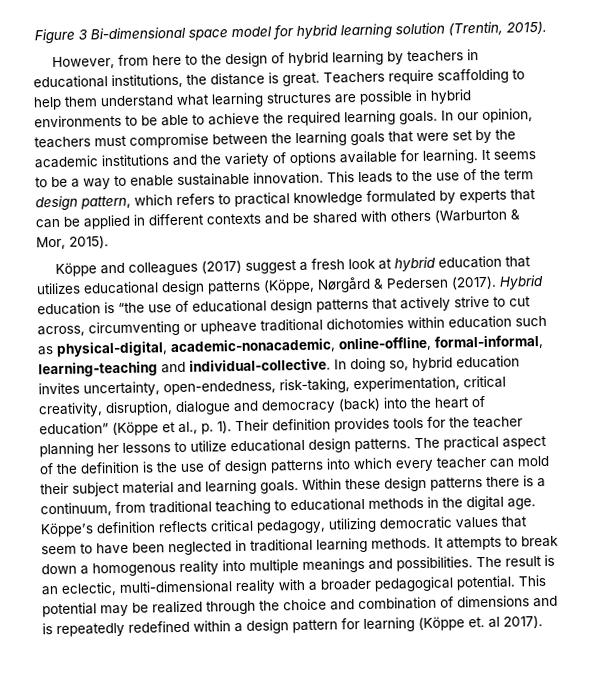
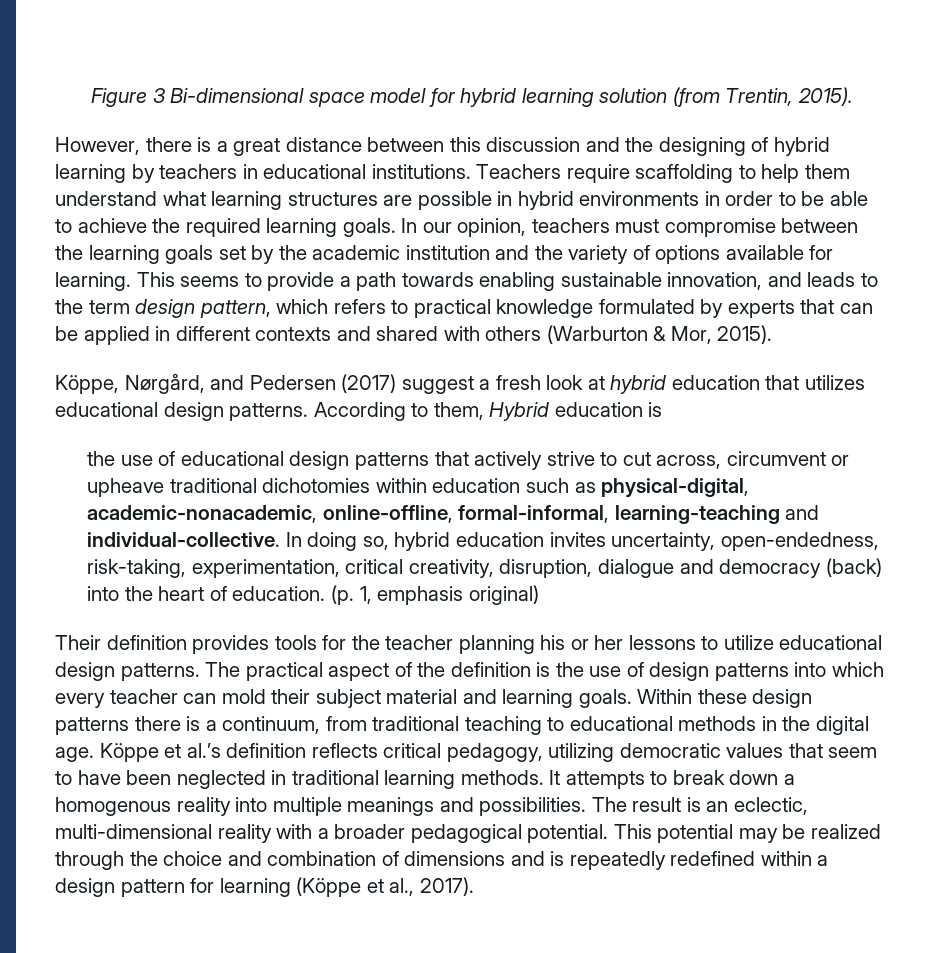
[448,21,503,36] (Trentin, -> [672,87,794,107] (from Trentin,
[117,52,268,68] from here to the design -> [145,137,746,156] there is a great distance between this discussion and the designing
[111,72,320,89] institutions, the distance is great. -> [371,164,471,179] institutions.
(122, 121) none -> [704,191,774,206] in order
[388,131,449,143] that were -> (214, 254) none
[101,154,169,167] institutions -> [405,245,490,260] institution
[481,149,491,160] It -> [136,272,175,287] This
[51,169,477,190] be a way to enable sustainable innovation. This leads to the use of -> [267,272,878,291] provide a path towards enabling sustainable innovation, and leads to
[292,212,309,224] be -> (371, 333) none
[54,261,198,278] Köppe and colleagues -> [55,373,336,394] Köppe, Nørgård, and Pedersen
[207,275,497,295] patterns (Köppe, Nørgård & Pedersen (2017). -> [229,402,484,421] patterns. According to them,
[118,302,145,313] “the -> [87,451,116,466] // the
[88,320,180,337] circumventing -> [726,451,826,466] circumvent
[39,420,232,437] education” (Köppe et al., p. 1). -> [232,585,539,605] education. (p. 1, emphasis original) //
(94, 450) none -> [540,635,589,650] his or
[40,522,94,538] Köppe’s -> [99,743,221,762] Köppe et al.’s
[468,616,500,628] et. al -> [366,878,415,896] et al.,

